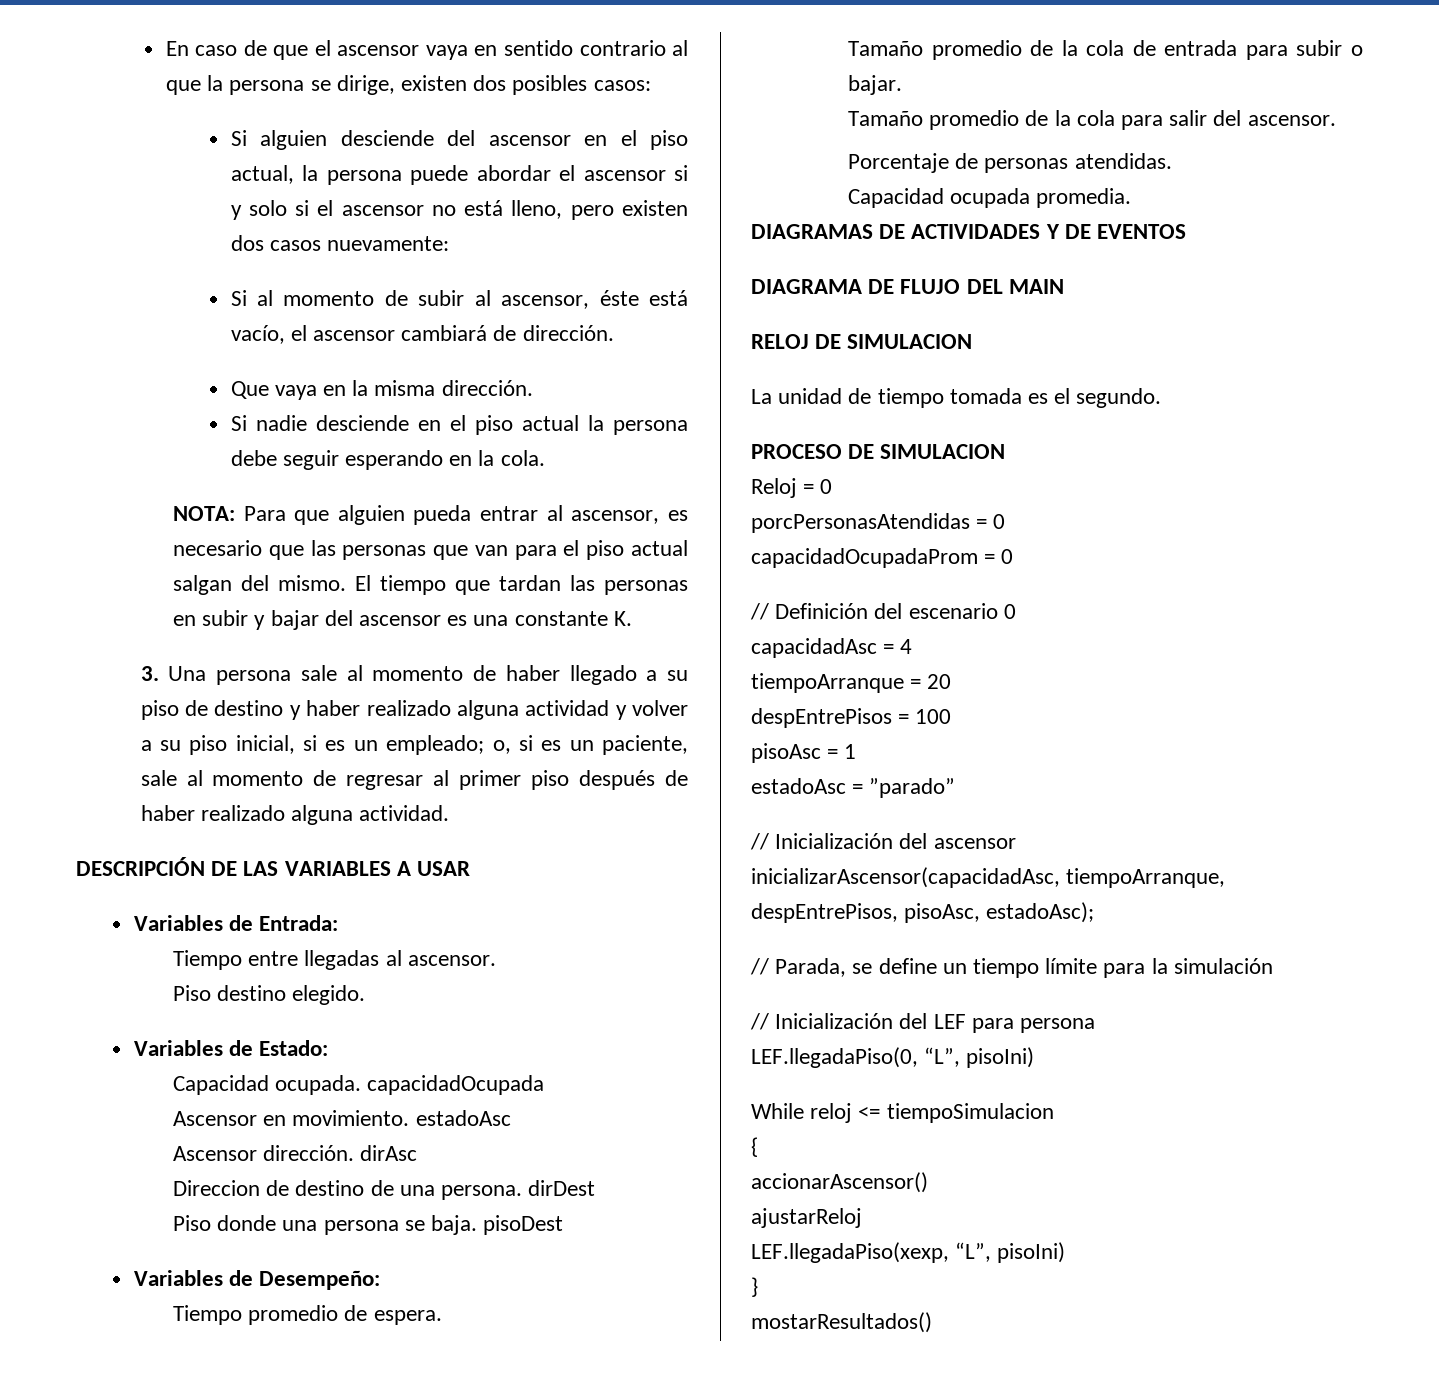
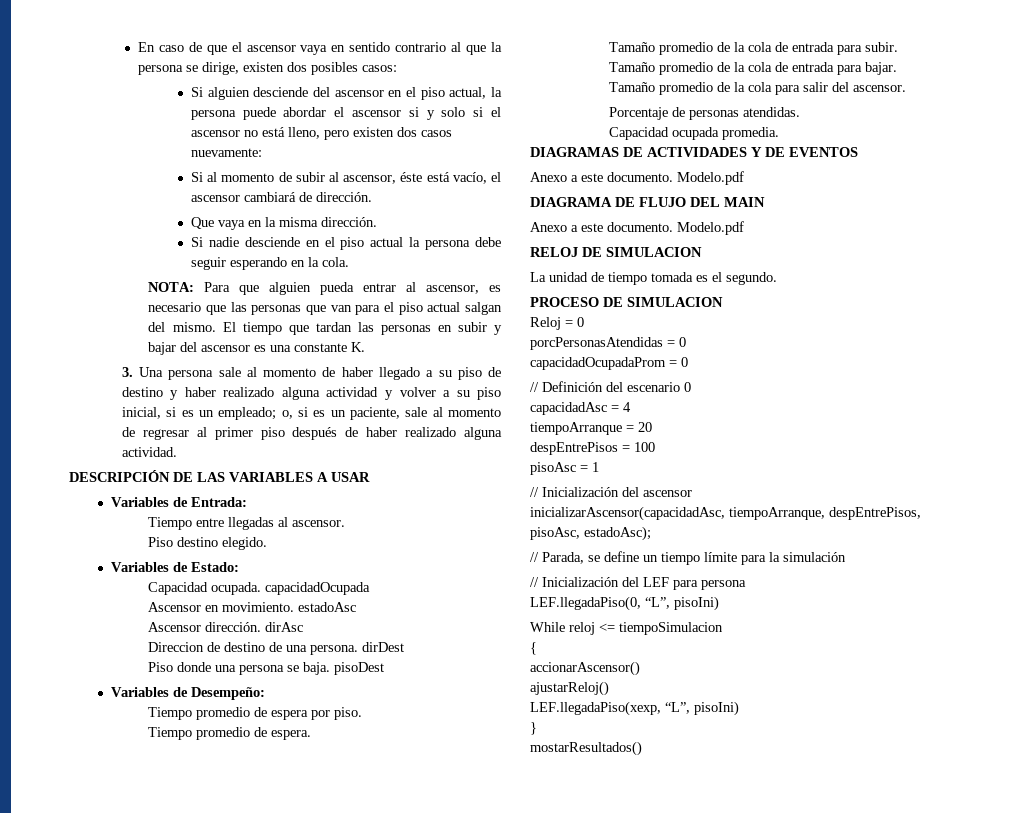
(381, 1280) none -> [148,707,363,720] // Tiempo promedio de espera por piso.
[1296,40,1363,56] subir o -> [865,42,899,52] [609,62,863,75] subir. // Tamaño promedio de la cola de entrada para
(1187, 231) none -> [530,171,744,185] // Anexo a este documento. Modelo.pdf
(1064, 286) none -> [530,221,744,235] // Anexo a este documento. Modelo.pdf
[751,778,956,798] // estadoAsc = ”parado” -> (599, 467) none
[751,1208,862,1228] ajustarReloj -> [530,681,609,696] ajustarReloj()

